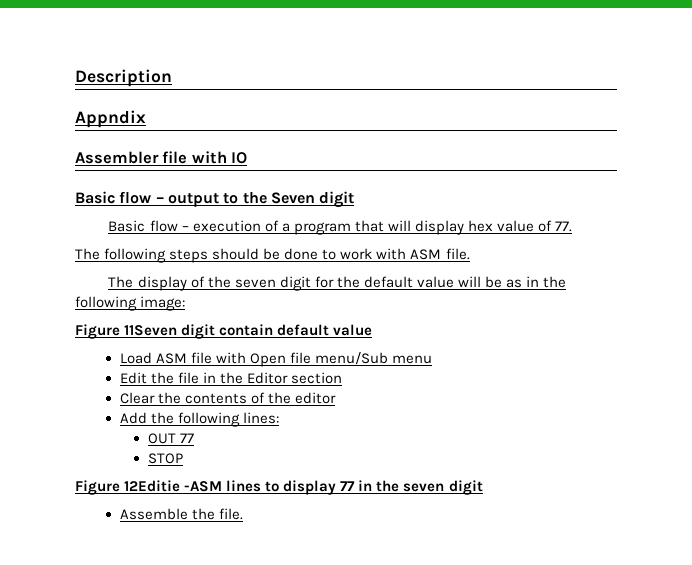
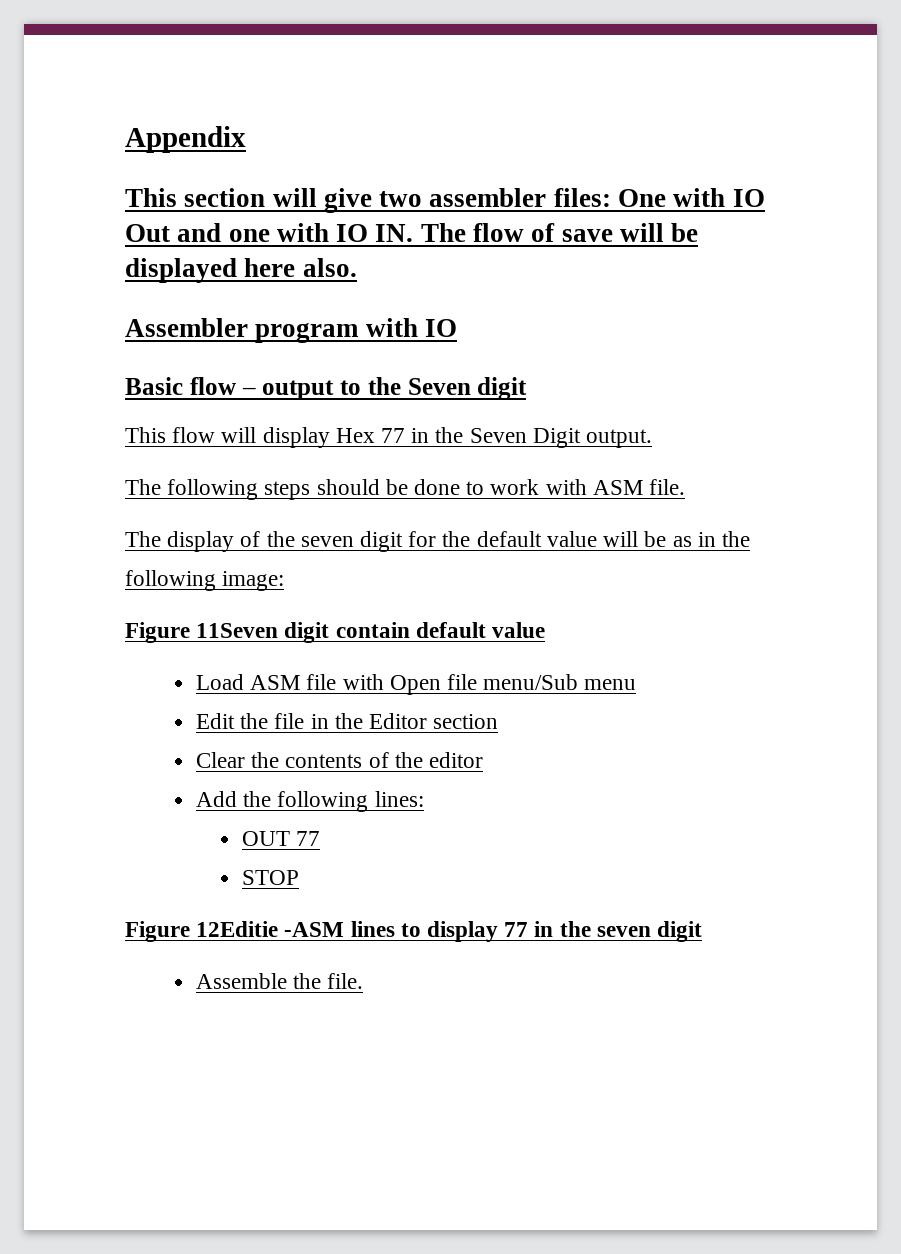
[75,69,172,87] [75,110,146,128] Description // Appndix -> [125,126,246,153] [125,188,765,213] [125,223,699,242] [125,258,357,283] Appendix // This section will give two assembler files: One with IO Out and one with IO IN. The flow of save will be displayed here also.
[162,151,188,164] file -> [255,322,360,343] program
[108,220,573,235] Basic flow – execution of a program that will display hex value of 77. -> [125,427,653,448] This flow will display Hex 77 in the Seven Digit output.

